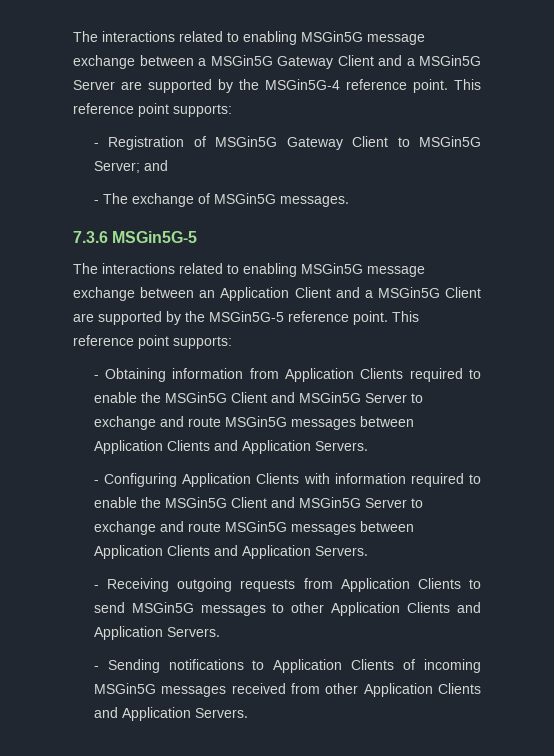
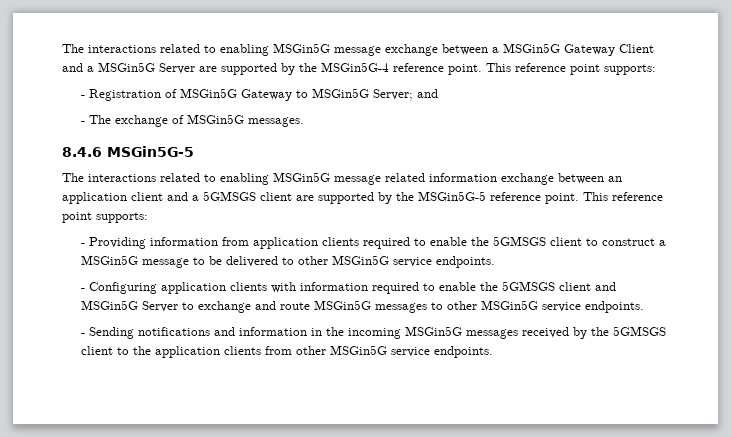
[352,136,389,147] Client -> (293, 95) none
[73,231,108,243] 7.3.6 -> [62,147,102,157] 8.4.6
(425, 271) none -> [385,173,497,182] related information
[220,287,481,301] Application Client and a MSGin5G Client -> [62,191,292,204] application client and a 5GMSGS client
[105,368,167,382] Obtaining -> [89,237,147,249] Providing
[285,368,482,382] [93,392,423,403] [93,416,414,430] [93,440,368,454] [93,473,481,487] [93,497,423,508] [93,521,414,535] [93,545,368,559] [93,578,481,592] [93,602,481,616] [93,626,220,640] [93,659,481,673] [93,683,481,697] [93,707,248,721] Application Clients required to enable the MSGin5G Client and MSGin5G Server to exchange and route MSGin5G messages between Application Clients and Application Servers. // - Configuring Application Clients with information required to enable the MSGin5G Client and MSGin5G Server to exchange and route MSGin5G messages between Application Clients and Application Servers. // - Receiving outgoing requests from Application Clients to send MSGin5G messages to other Application Clients and Application Servers. // - Sending notifications to Application Clients of incoming MSGin5G messages received from other Application Clients and Application Servers. -> [253,236,667,249] [81,255,496,268] [81,281,617,294] [81,300,645,313] [81,326,667,339] [81,345,494,358] application clients required to enable the 5GMSGS client to construct a MSGin5G message to be delivered to other MSGin5G service endpoints. // - Configuring application clients with information required to enable the 5GMSGS client and MSGin5G Server to exchange and route MSGin5G messages to other MSGin5G service endpoints. // - Sending notifications and information in the incoming MSGin5G messages received by the 5GMSGS client to the application clients from other MSGin5G service endpoints.

